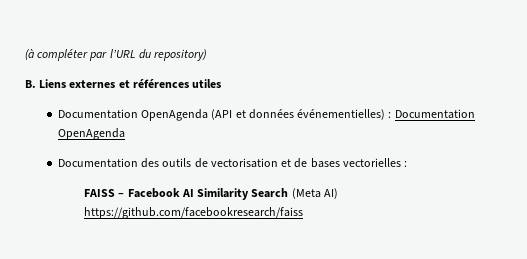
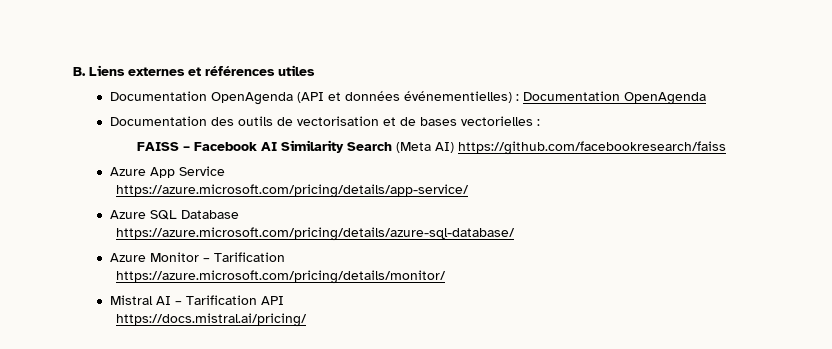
[25,49,208,61] (à compléter par l’URL du repository) // -> (73, 71) none
(304, 213) none -> [109,166,225,178] [115,184,469,198] [109,210,239,220] [115,227,515,241] [109,252,285,262] [115,270,446,284] [109,295,284,305] [115,313,307,327] // Azure App Service // https://azure.microsoft.com/pricing/details/app-service/ // Azure SQL Database // https://azure.microsoft.com/pricing/details/azure-sql-database/ // Azure Monitor – Tarification // https://azure.microsoft.com/pricing/details/monitor/ // Mistral AI – Tarification API // https://docs.mistral.ai/pricing/

